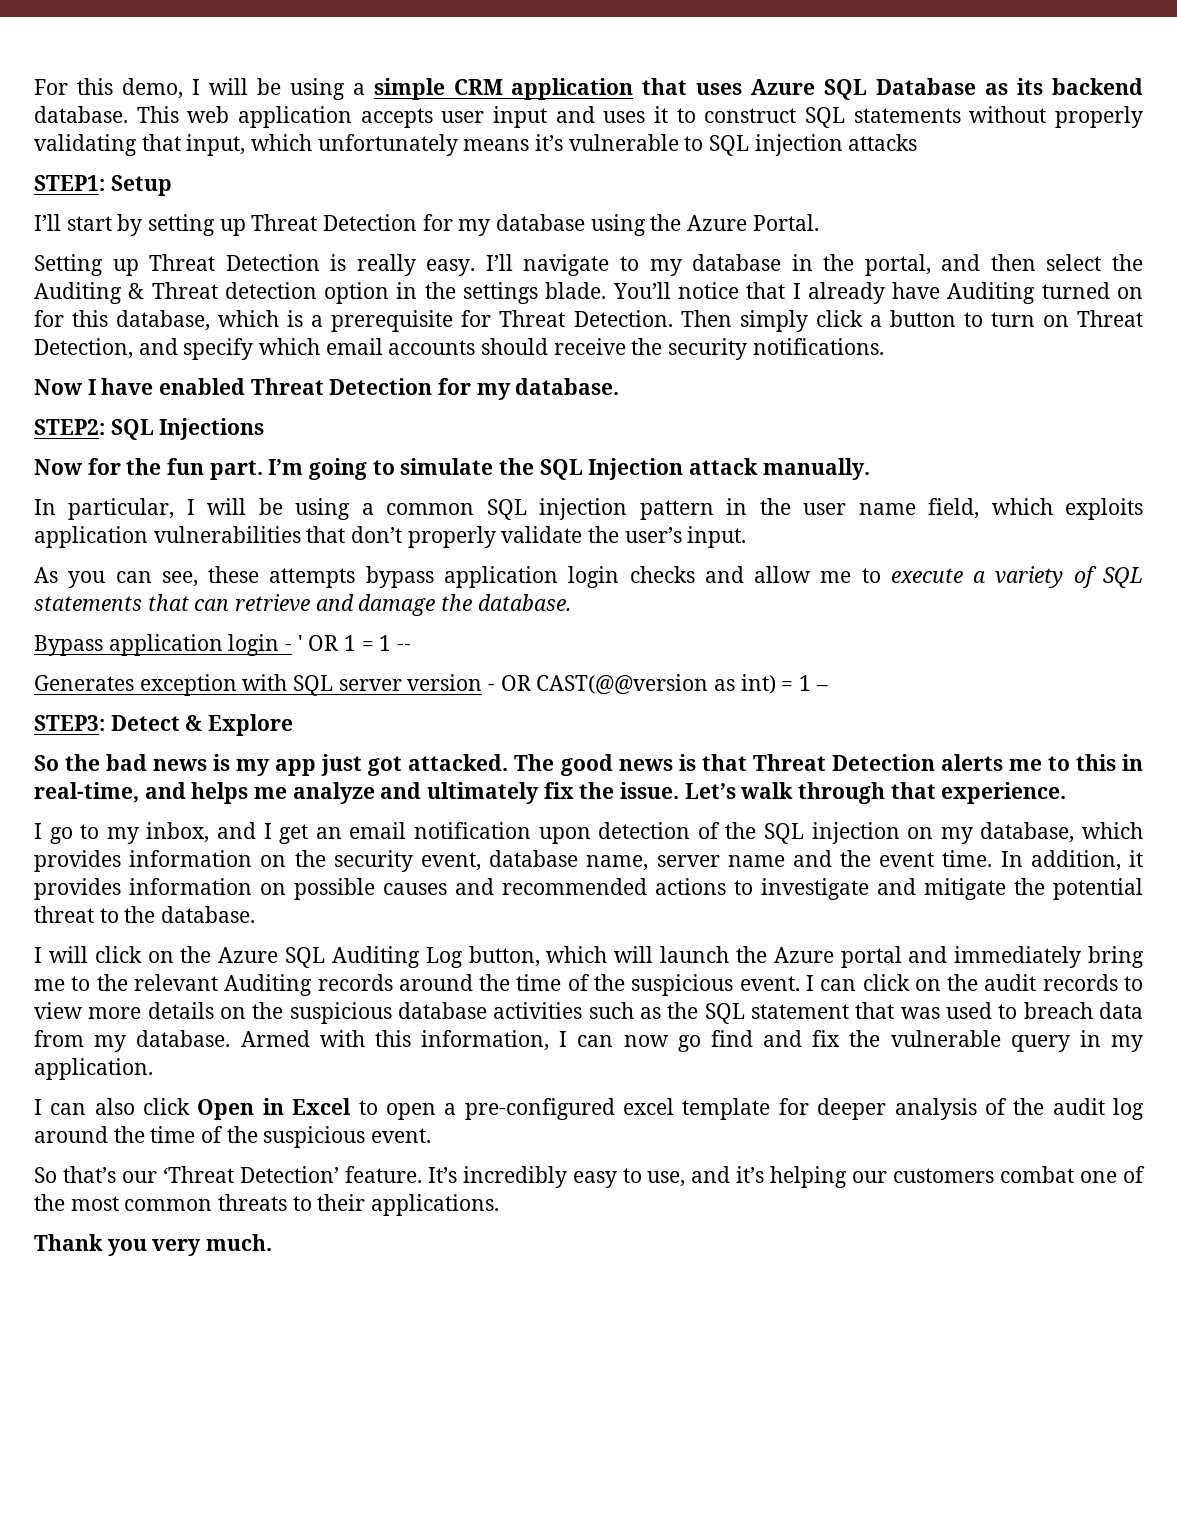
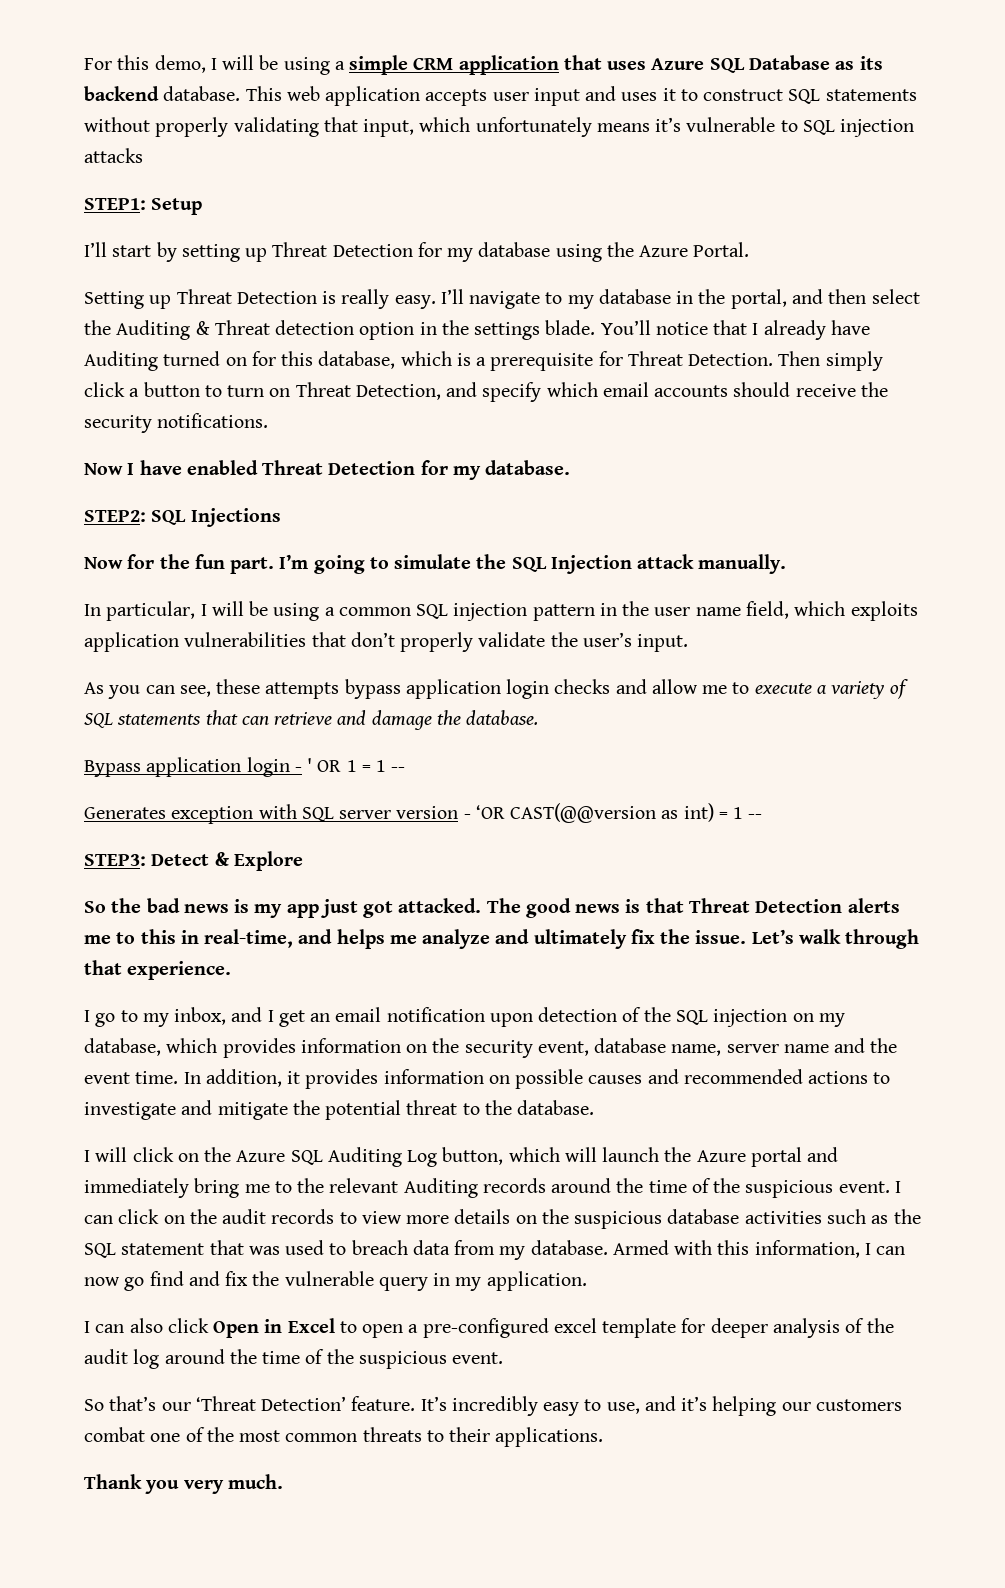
[500,675,531,691] OR -> [475,805,505,819] ‘OR
[815,685,828,691] – -> [748,814,763,819] --

